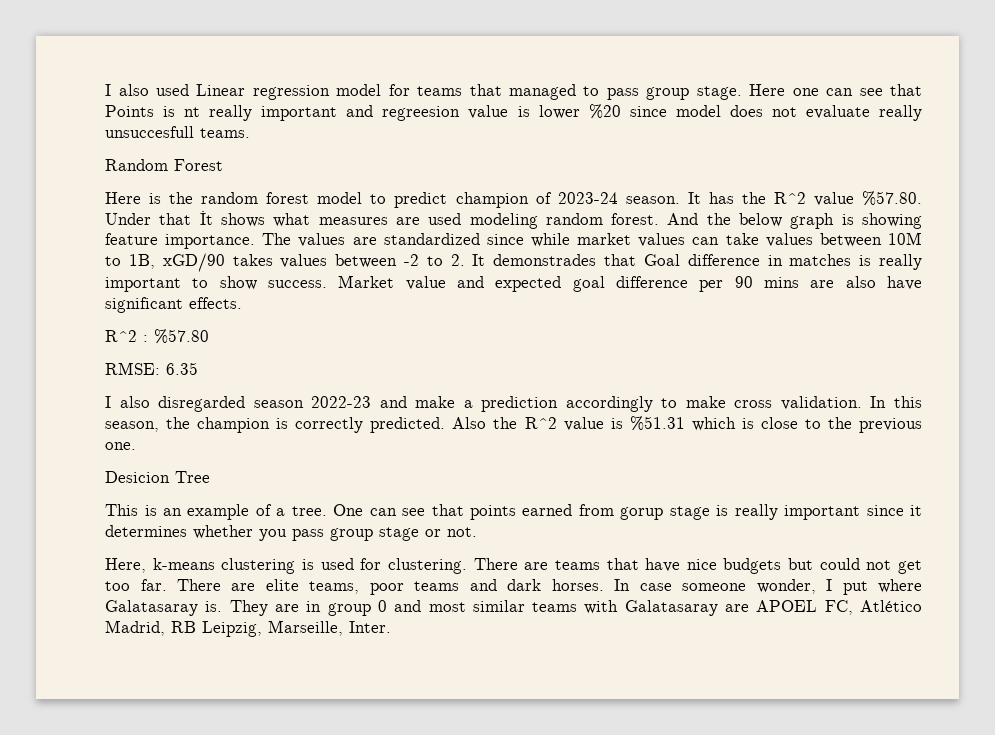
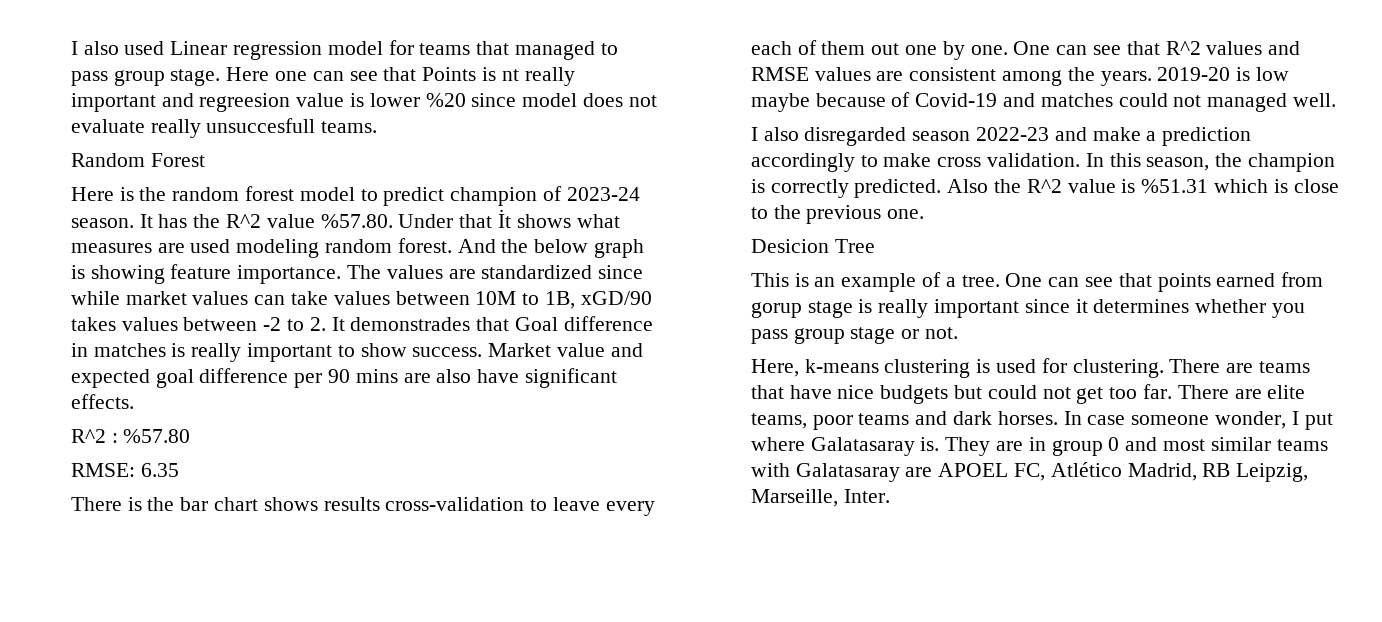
(199, 368) none -> [70,497,655,516] [750,40,1301,60] [750,67,1290,86] [750,92,1337,112] // There is the bar chart shows results cross-validation to leave every each of them out one by one. One can see that R^2 values and RMSE values are consistent among the years. 2019-20 is low maybe because of Covid-19 and matches could not managed well.

